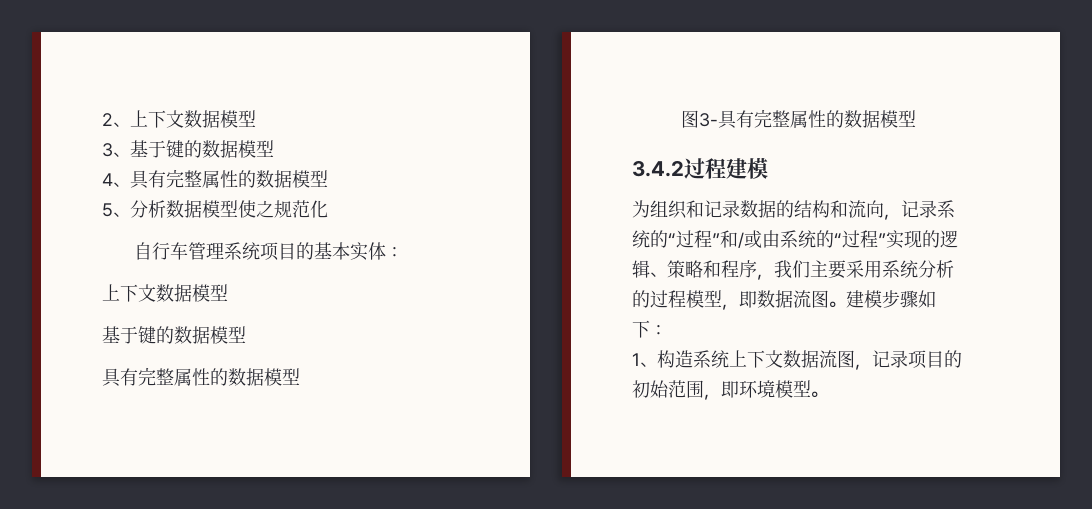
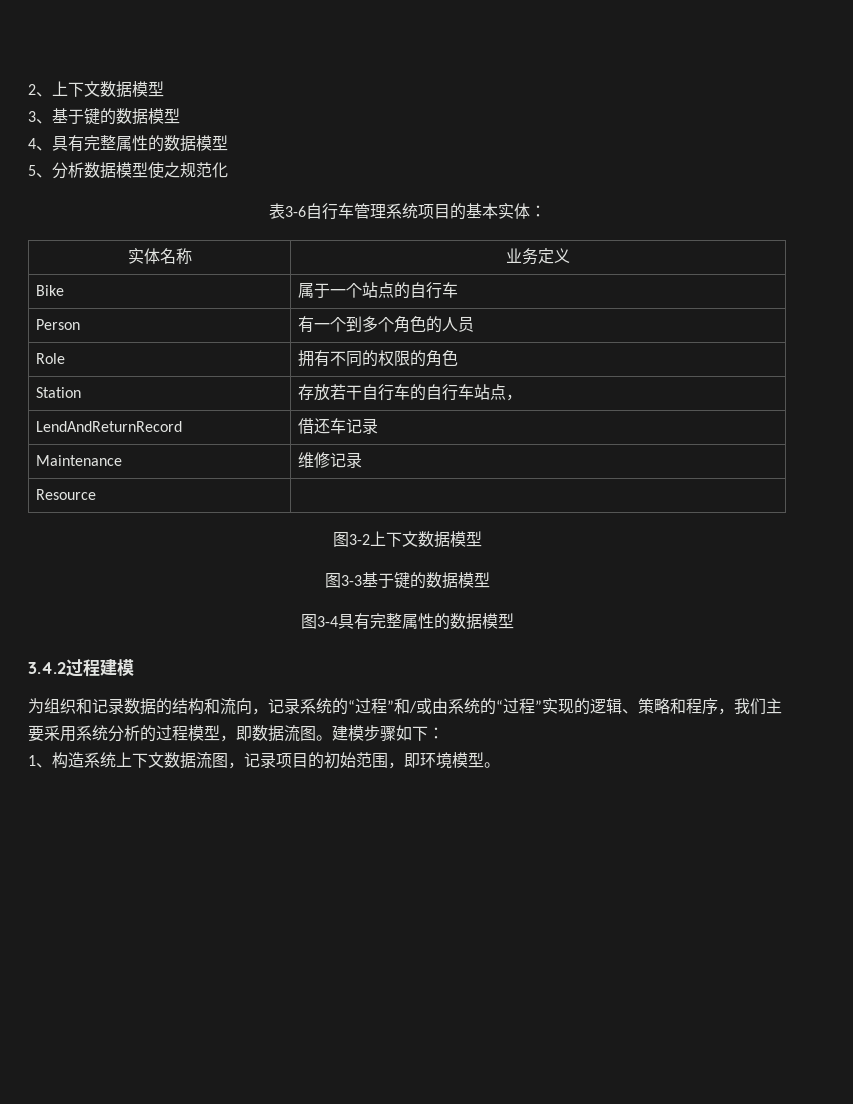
(328, 209) none -> [268,203,306,219] 表3-6
[102,284,228,302] [102,326,246,344] [102,367,300,387] [681,110,718,128] // 上下文数据模型 // 基于键的数据模型 // 具有完整属性的数据模型 // 图3- -> [127,248,192,264] [505,248,570,265] [36,285,65,296] [298,282,459,299] [36,319,81,330] [298,316,475,333] [36,353,66,364] [298,350,459,367] [36,387,82,398] [298,384,523,401] [36,421,183,432] [298,418,379,434] [36,455,123,466] [298,452,363,468] [36,489,97,500] [332,531,482,548] [324,572,490,589] [300,614,338,629] // 实体名称 | 业务定义 // Bike | 属于一个站点的自行车 // Person | 有一个到多个角色的人员 // Role | 拥有不同的权限的角色 // Station | 存放若干自行车的自行车站点， // LendAndReturnRecord | 借还车记录 // Maintenance | 维修记录 // Resource | // 图3-2上下文数据模型 // 图3-3基于键的数据模型 // 图3-4

